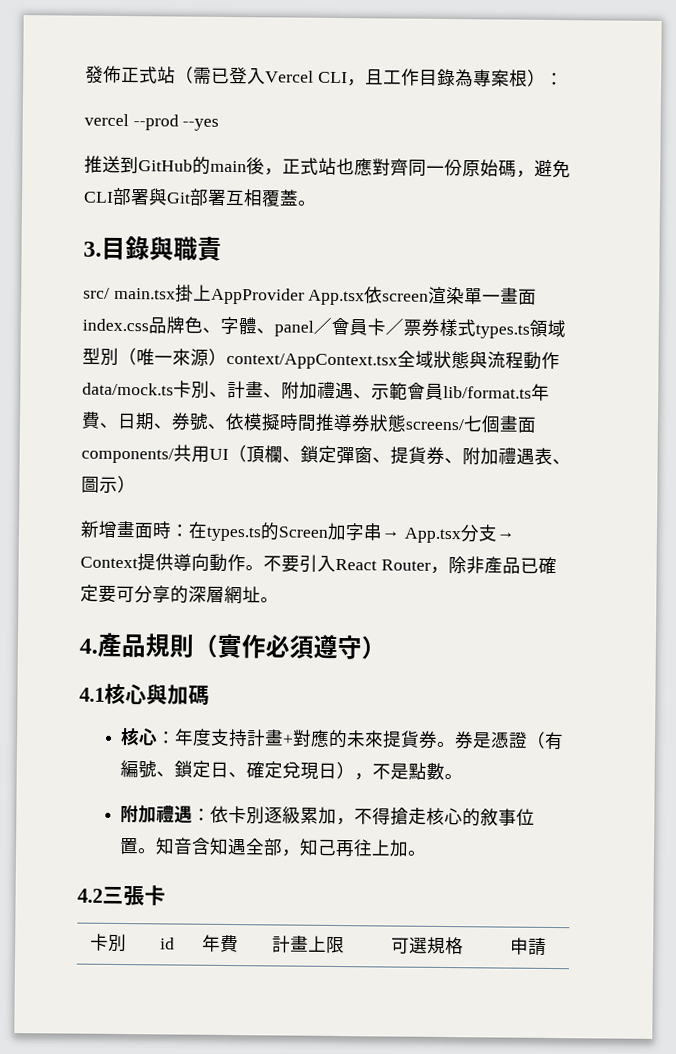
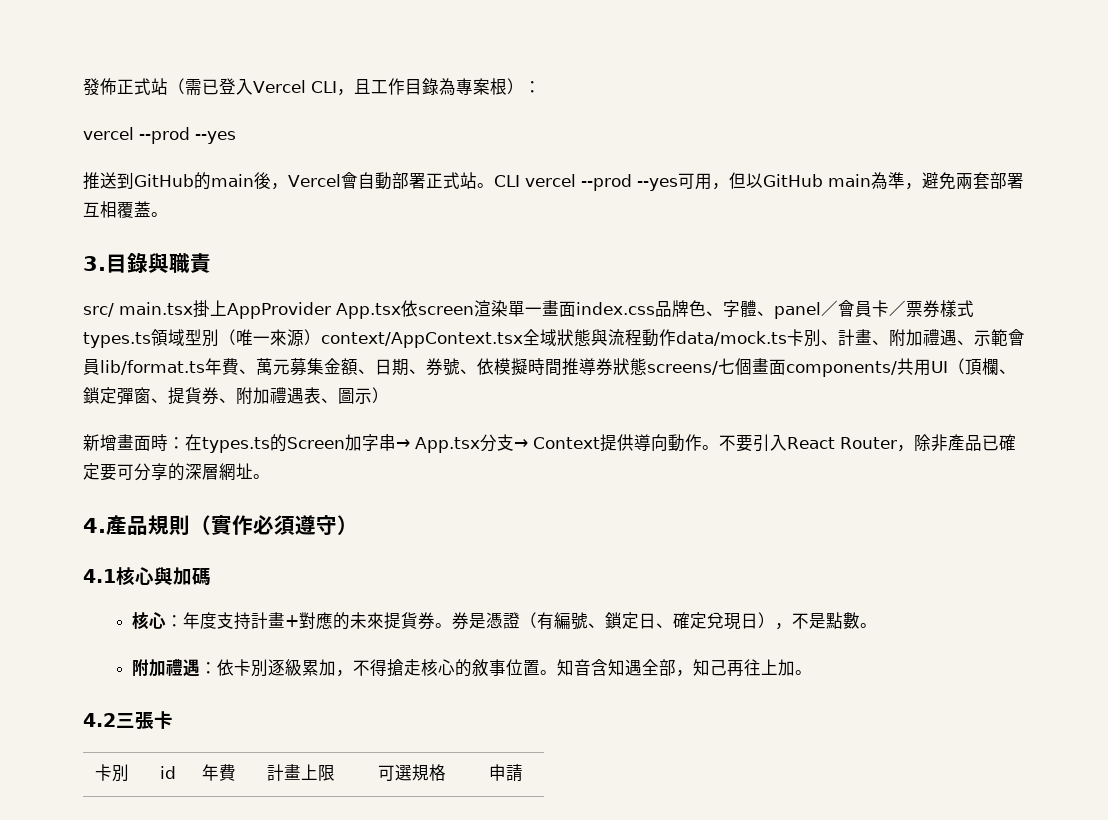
[282,157,571,179] [83,187,191,206] 正式站也應對齊同一份原始碼，避免CLI部署與Git -> [288,172,990,191] Vercel會自動部署正式站。CLI vercel --prod --yes可用，但以GitHub main為準，避免兩套
(118, 425) none -> [256,358,375,376] 萬元募集金額、

